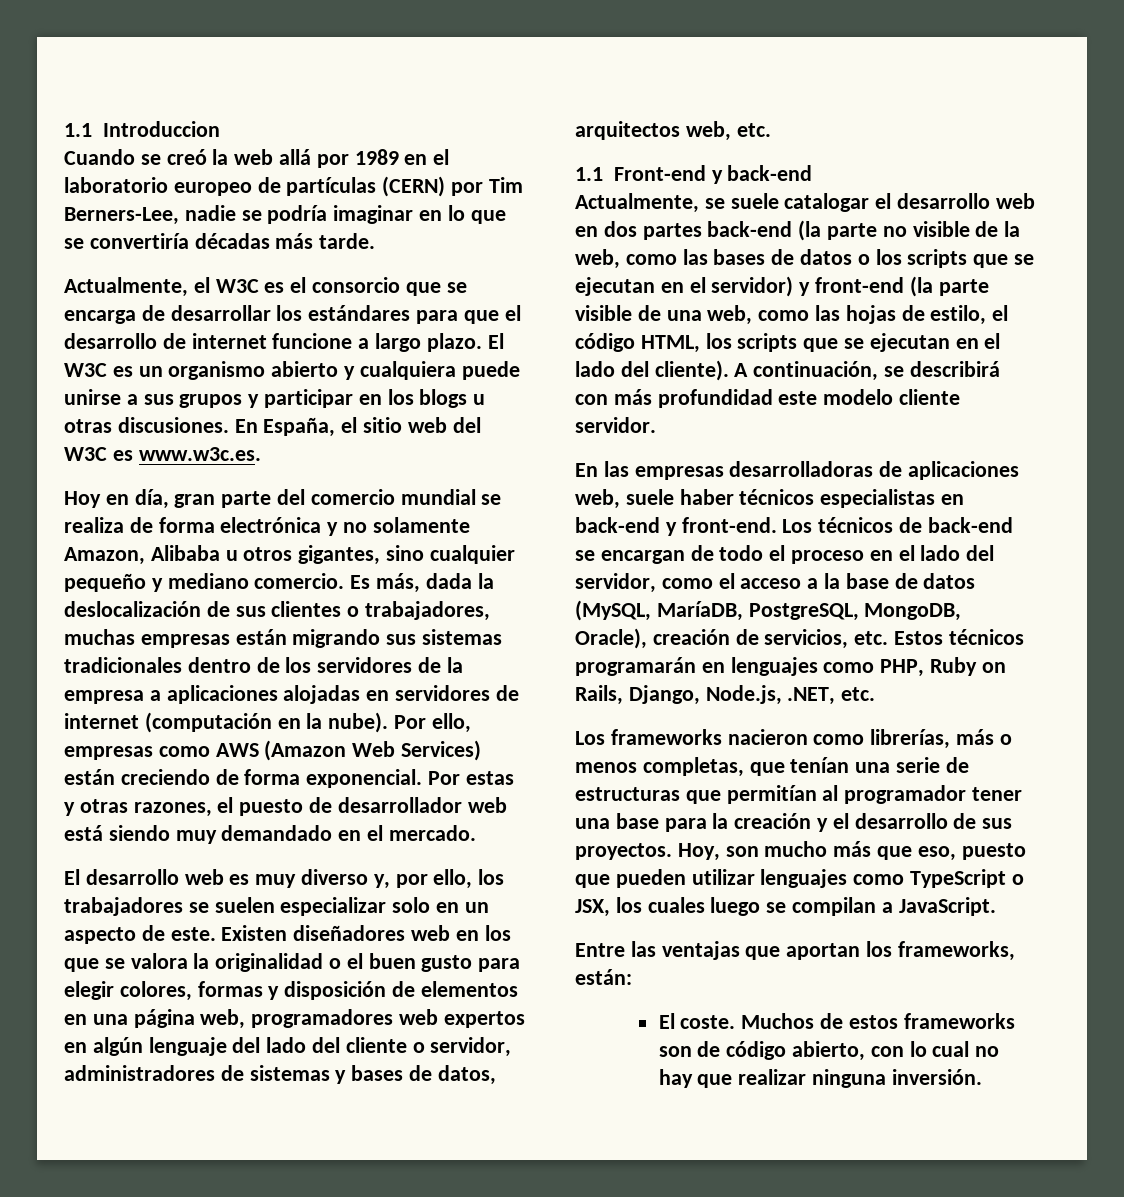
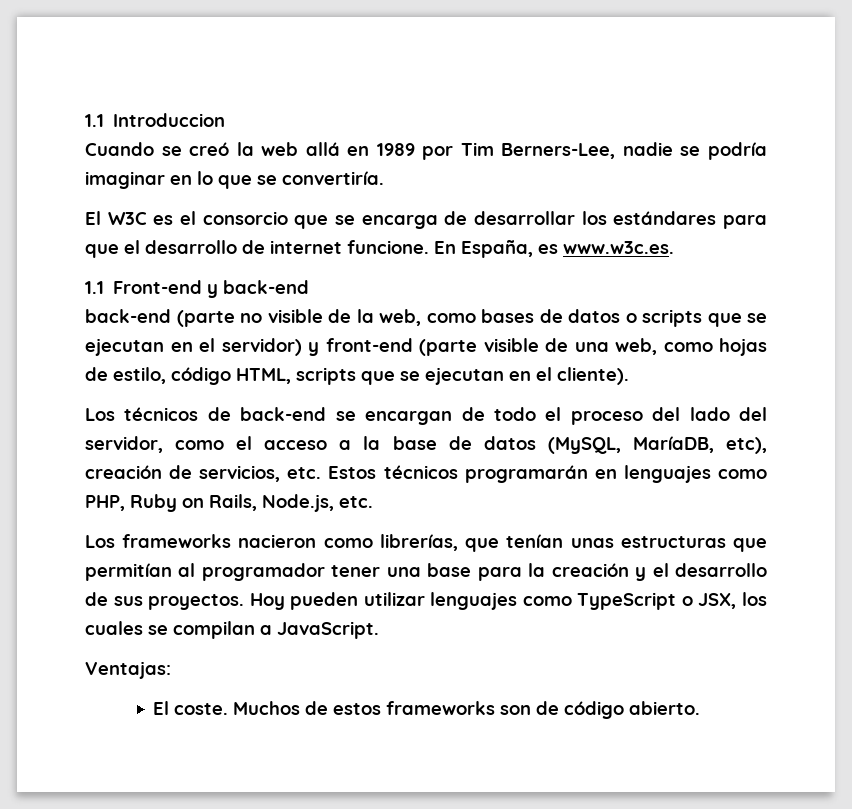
[316,149,450,168] [64,176,446,197] por 1989 en el laboratorio europeo de partículas (CERN) -> [347,143,415,156] en 1989
[89,233,376,249] [64,277,210,297] convertiría décadas más tarde. // Actualmente, el -> [282,171,384,185] [85,211,101,225] convertiría. // El
[272,333,504,352] [64,361,520,380] [64,389,486,408] [64,417,481,437] [64,447,261,461] [64,489,502,509] [64,517,470,536] [64,545,515,565] [64,573,494,593] [64,601,491,621] [64,629,503,648] [64,657,463,673] [64,685,519,704] [64,712,471,733] [64,740,482,761] [64,769,514,788] [64,797,507,817] [64,825,476,844] [64,869,505,889] [64,897,489,916] [64,925,511,944] [64,953,521,972] [64,981,518,1001] [64,1009,525,1029] [64,1037,512,1057] [64,1065,496,1085] [575,121,771,141] [575,165,813,184] [575,193,1035,213] [575,220,878,241] funcione a largo plazo. El W3C es un organismo abierto y cualquiera puede unirse a sus grupos y participar en los blogs u otras discusiones. En España, el sitio web del W3C es www.w3c.es. // Hoy en día, gran parte del comercio mundial se realiza de forma electrónica y no solamente Amazon, Alibaba u otros gigantes, sino cualquier pequeño y mediano comercio. Es más, dada la deslocalización de sus clientes o trabajadores, muchas empresas están migrando sus sistemas tradicionales dentro de los servidores de la empresa a aplicaciones alojadas en servidores de internet (computación en la nube). Por ello, empresas como AWS (Amazon Web Services) están creciendo de forma exponencial. Por estas y otras razones, el puesto de desarrollador web está siendo muy demandado en el mercado. // El desarrollo web es muy diverso y, por ello, los trabajadores se suelen especializar solo en un aspecto de este. Existen diseñadores web en los que se valora la originalidad o el buen gusto para elegir colores, formas y disposición de elementos en una página web, programadores web expertos en algún lenguaje del lado del cliente o servidor, administradores de sistemas y bases de datos, arquitectos web, etc. // 1.1 Front-end y back-end // Actualmente, se suele catalogar el desarrollo web en dos partes back-end (la parte -> [347,240,674,258] [85,280,310,298] [85,309,235,327] funcione. En España, es www.w3c.es. // 1.1 Front-end y back-end // back-end (parte
[682,249,708,265] las -> (476, 318) none
[875,249,902,265] los -> (637, 318) none
[909,276,989,297] (la parte -> [419,339,477,356] (parte
[815,305,841,321] las -> (713, 347) none
[992,305,1009,321] el -> (166, 375) none
[705,333,1001,352] [575,361,649,377] los scripts que se ejecutan en el lado del -> [296,367,552,385] scripts que se ejecutan en el
[734,361,1000,381] [575,389,961,408] [575,417,656,433] [575,461,1020,480] [575,489,965,509] [575,517,777,536] A continuación, se describirá con más profundidad este modelo cliente servidor. // En las empresas desarrolladoras de aplicaciones web, suele haber técnicos especialistas en back-end y front-end. -> (629, 376) //
[869,545,915,561] en el -> [652,407,681,421] del
[748,603,962,621] [575,628,647,649] PostgreSQL, MongoDB, Oracle), -> [726,437,767,454] etc),
[628,685,836,705] Django, Node.js, .NET, -> [262,494,334,512] Node.js,
[956,729,1012,745] [575,757,969,777] más o menos completas, que tenían una serie de -> [465,534,614,552] que tenían unas
[677,841,1026,861] [575,874,610,888] Hoy, son mucho más que eso, puesto que -> [249,593,285,610] Hoy
[710,897,761,916] luego -> (143, 628) none
[575,941,1015,961] [575,969,632,985] Entre las ventajas que aportan los frameworks, están: -> [85,661,171,679] Ventajas:
[792,1041,1000,1061] [658,1069,982,1088] abierto, con lo cual no hay que realizar ninguna inversión. -> [629,701,701,715] abierto.

